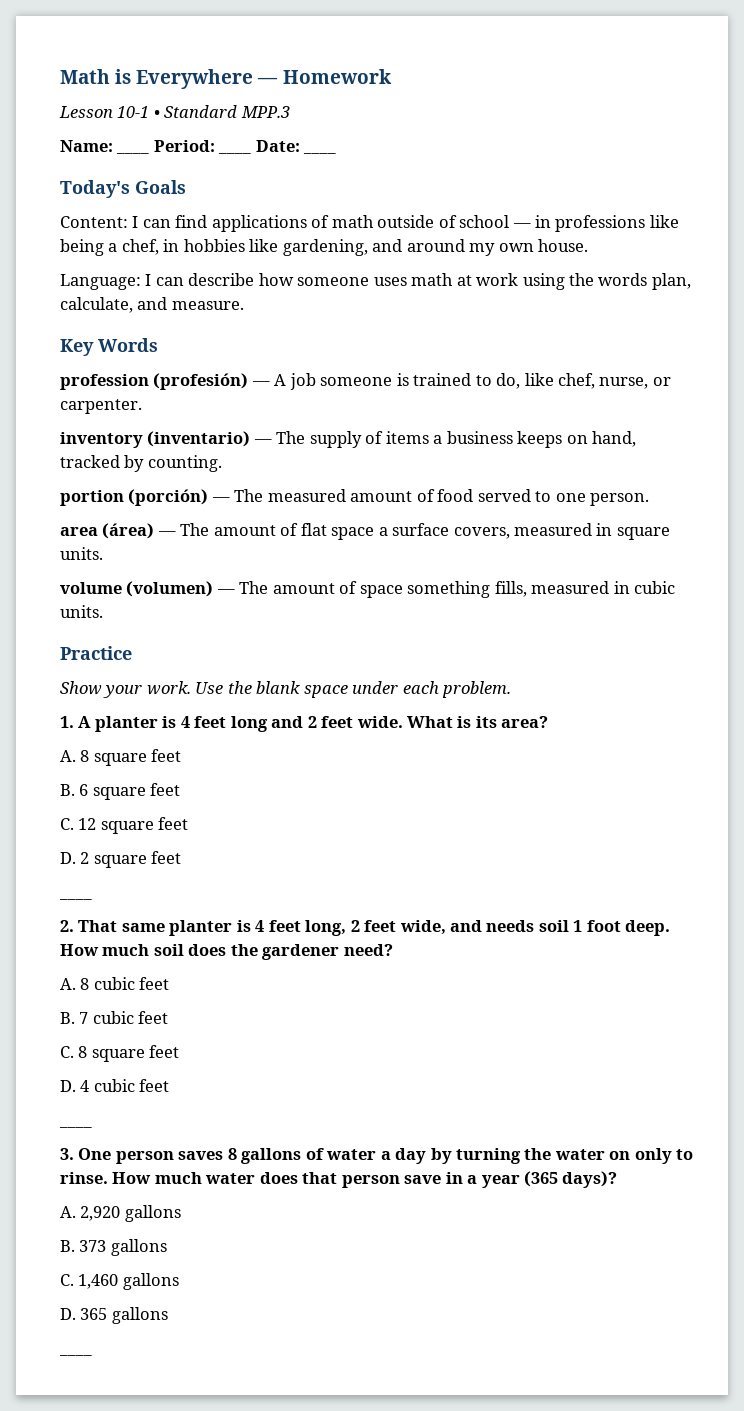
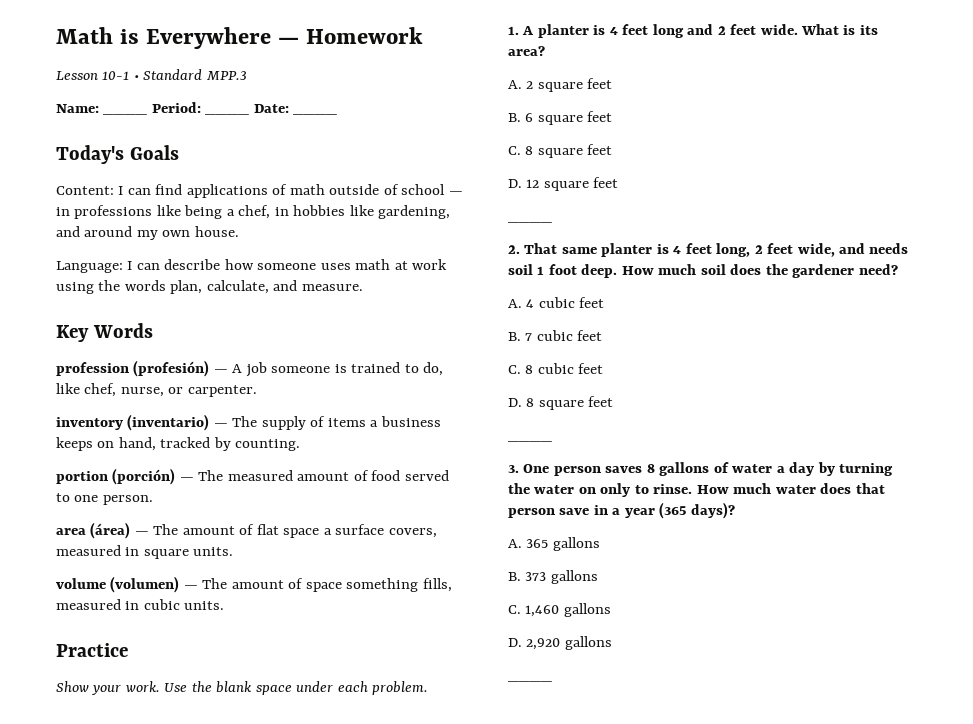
[80,750,90,762] 8 -> [526,81,534,89] 2
[78,817,189,834] [60,852,90,864] 12 square feet // D. 2 -> [525,144,613,158] [508,179,540,188] 8 square feet // D. 12
[80,978,90,990] 8 -> [526,299,535,308] 4
[91,1045,180,1062] [60,1079,135,1092] square feet // D. 4 cubic -> [537,363,604,374] [508,398,584,410] cubic feet // D. 8 square
[80,1206,121,1221] 2,920 -> [526,539,549,548] 365
[80,1308,108,1320] 365 -> [526,638,561,650] 2,920

